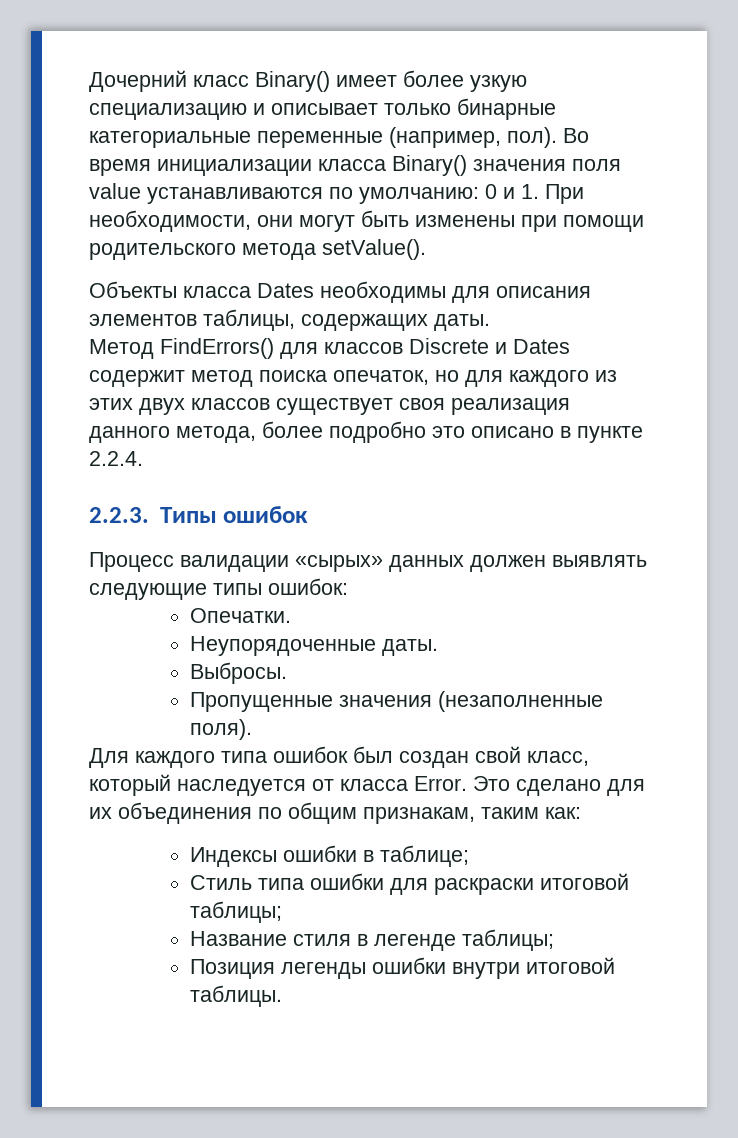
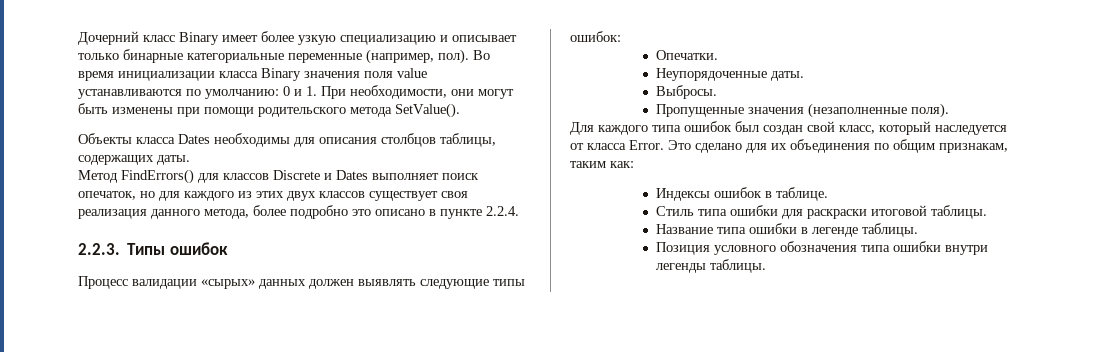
[255,71,330,92] Binary() -> [179,32,219,45] Binary
[392,155,467,176] Binary() -> [261,68,301,81] Binary
[322,239,426,260] setValue(). -> [395,103,460,118] SetValue().
[89,314,197,326] элементов -> [381,133,436,147] столбцов
[89,370,327,387] содержит метод поиска -> [372,173,479,180] выполняет поиск
[282,845,469,867] ошибки в таблице; -> [714,187,829,201] ошибок в таблице.
[189,901,282,923] таблицы; -> [931,205,988,219] таблицы.
[292,934,351,946] стиля -> [717,223,798,234] типа ошибки
[461,929,554,951] таблицы; -> [862,223,919,237] таблицы.
[280,962,366,979] легенды -> [714,241,891,255] условного обозначения типа
[525,957,615,974] итоговой -> [656,263,707,273] легенды

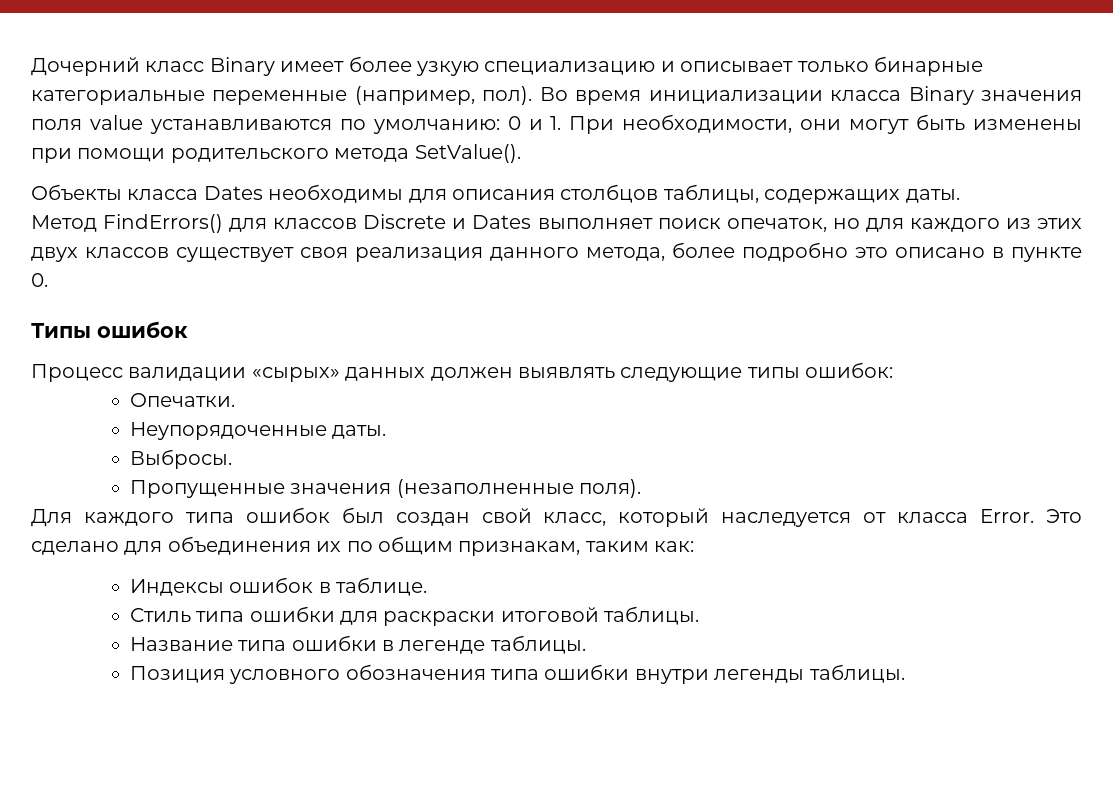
[486,206,519,216] [78,243,120,255] 2.2.4. // 2.2.3. -> [31,273,48,287] 0. //
[771,139,870,153] их объединения -> [167,536,342,555] объединения их

